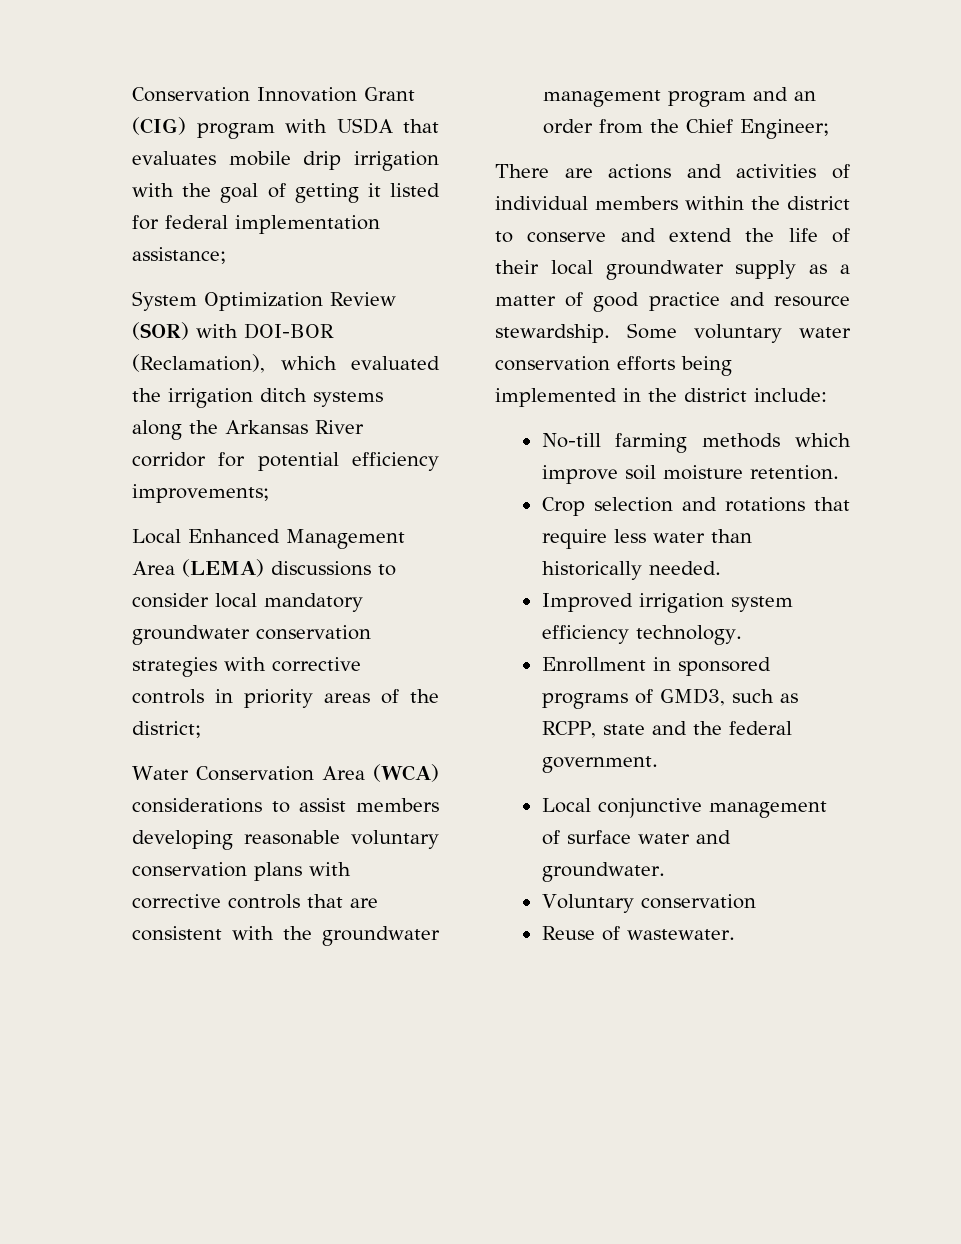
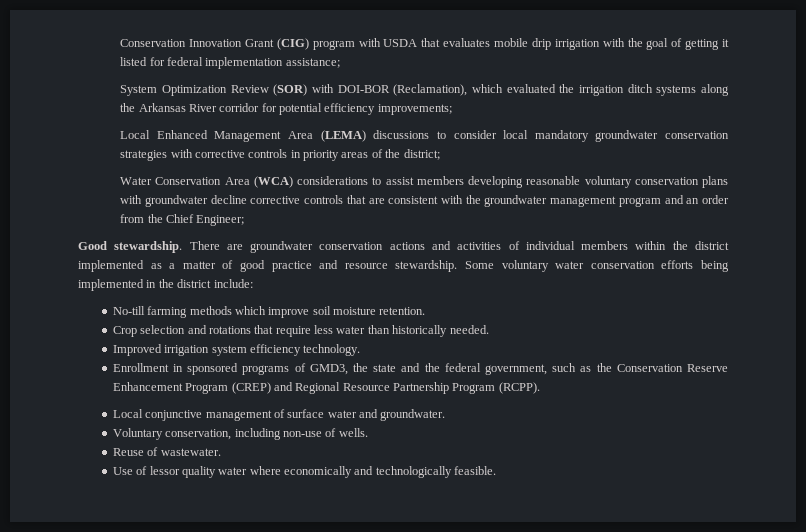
(351, 869) none -> [144,195,247,207] groundwater decline
[495,164,593,178] There are -> [78,241,384,253] Good stewardship. There are groundwater conservation
[495,228,850,243] [495,260,797,280] to conserve and extend the life of their local groundwater supply -> [78,260,144,272] implemented
[731,689,798,703] [541,721,596,738] such as RCPP, -> [353,363,369,372] the
[541,756,658,773] government. -> [485,363,729,375] [112,382,540,394] government, such as the Conservation Reserve Enhancement Program (CREP) and Regional Resource Partnership Program (RCPP).
[640,894,756,909] [541,926,735,941] conservation // Reuse of wastewater. -> [165,428,368,440] [112,447,221,456] [112,466,497,478] conservation, including non-use of wells. // Reuse of wastewater. // Use of lessor quality water where economically and technologically feasible.

